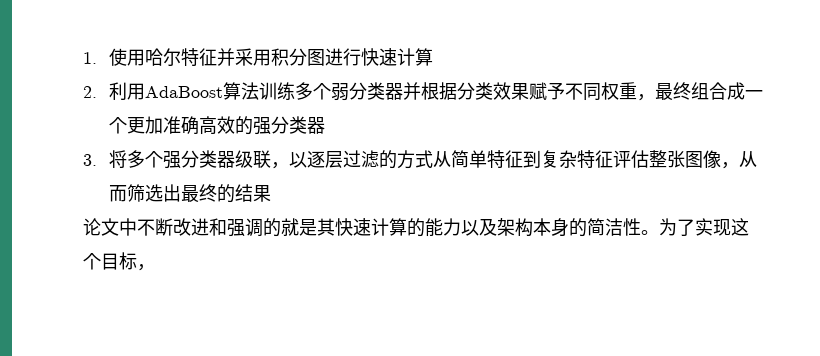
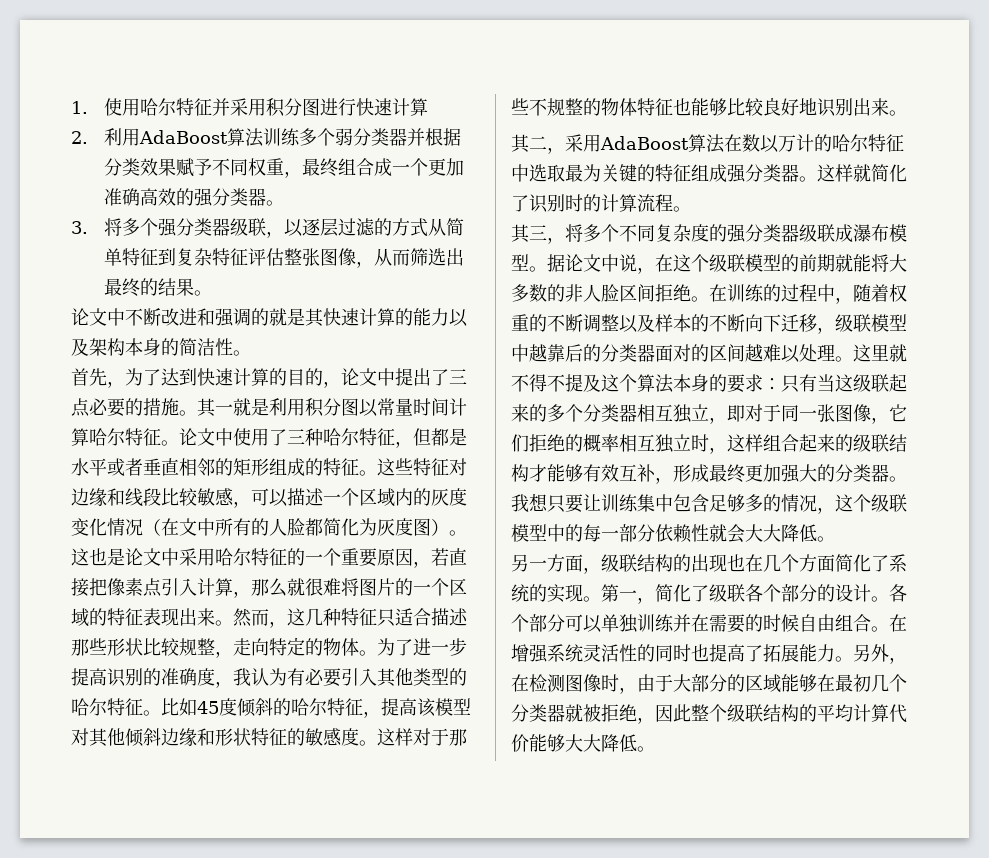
(325, 125) none -> [266,200,285,206] 。
(271, 193) none -> [194,290,213,296] 。
[659,218,749,236] [83,252,155,271] 为了实现这个目标， -> [71,368,467,388] [71,398,467,417] [71,428,467,448] [71,458,467,476] [71,488,467,508] [71,518,467,536] [71,548,467,568] [71,578,467,598] [71,608,468,628] [71,637,467,658] [71,668,467,688] [71,698,471,718] [71,728,467,747] [511,98,907,117] [511,134,904,154] [511,164,907,183] [511,194,691,213] [511,224,907,244] [511,254,907,274] [511,284,907,304] [511,314,907,334] [511,344,907,363] [511,374,907,393] [511,404,907,424] [511,434,907,454] [511,464,907,484] [511,493,907,514] [511,524,835,543] [511,554,907,574] [511,584,907,604] [511,614,907,633] [511,644,907,664] [511,674,907,694] [511,704,907,724] [511,734,655,752] // 首先，为了达到快速计算的目的，论文中提出了三点必要的措施。其一就是利用积分图以常量时间计算哈尔特征。论文中使用了三种哈尔特征，但都是水平或者垂直相邻的矩形组成的特征。这些特征对边缘和线段比较敏感，可以描述一个区域内的灰度变化情况（在文中所有的人脸都简化为灰度图）。这也是论文中采用哈尔特征的一个重要原因，若直接把像素点引入计算，那么就很难将图片的一个区域的特征表现出来。然而，这几种特征只适合描述那些形状比较规整，走向特定的物体。为了进一步提高识别的准确度，我认为有必要引入其他类型的哈尔特征。比如45度倾斜的哈尔特征，提高该模型对其他倾斜边缘和形状特征的敏感度。这样对于那些不规整的物体特征也能够比较良好地识别出来。 // 其二，采用AdaBoost算法在数以万计的哈尔特征中选取最为关键的特征组成强分类器。这样就简化了识别时的计算流程。 // 其三，将多个不同复杂度的强分类器级联成瀑布模型。据论文中说，在这个级联模型的前期就能将大多数的非人脸区间拒绝。在训练的过程中，随着权重的不断调整以及样本的不断向下迁移，级联模型中越靠后的分类器面对的区间越难以处理。这里就不得不提及这个算法本身的要求：只有当这级联起来的多个分类器相互独立，即对于同一张图像，它们拒绝的概率相互独立时，这样组合起来的级联结构才能够有效互补，形成最终更加强大的分类器。我想只要让训练集中包含足够多的情况，这个级联模型中的每一部分依赖性就会大大降低。 // 另一方面，级联结构的出现也在几个方面简化了系统的实现。第一，简化了级联各个部分的设计。各个部分可以单独训练并在需要的时候自由组合。在增强系统灵活性的同时也提高了拓展能力。另外，在检测图像时，由于大部分的区域能够在最初几个分类器就被拒绝，因此整个级联结构的平均计算代价能够大大降低。

